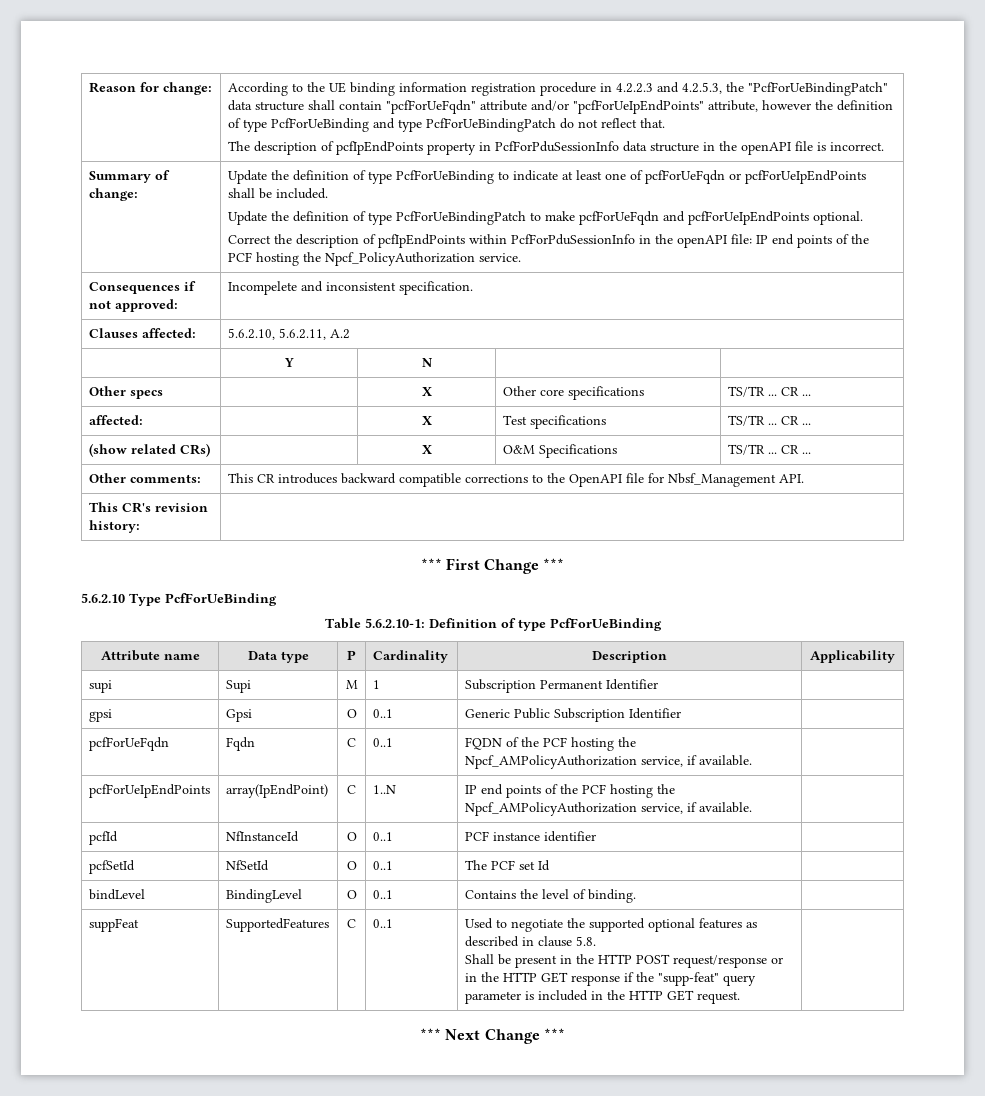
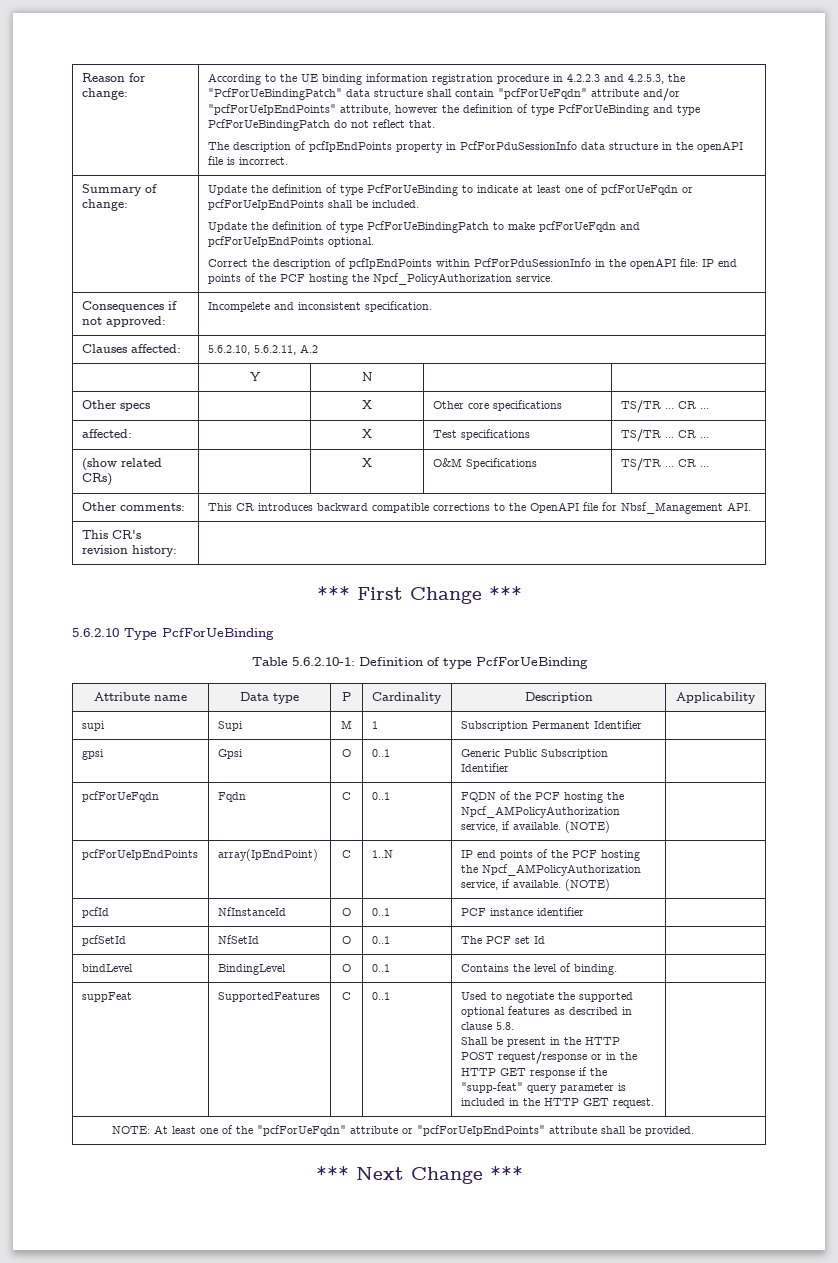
(752, 760) none -> [564,821,610,833] (NOTE)
(752, 807) none -> [564,879,610,891] (NOTE)
(740, 997) none -> [111,1125,694,1136] // NOTE: At least one of the "pcfForUeFqdn" attribute or "pcfForUeIpEndPoints" attribute shall be provided.

